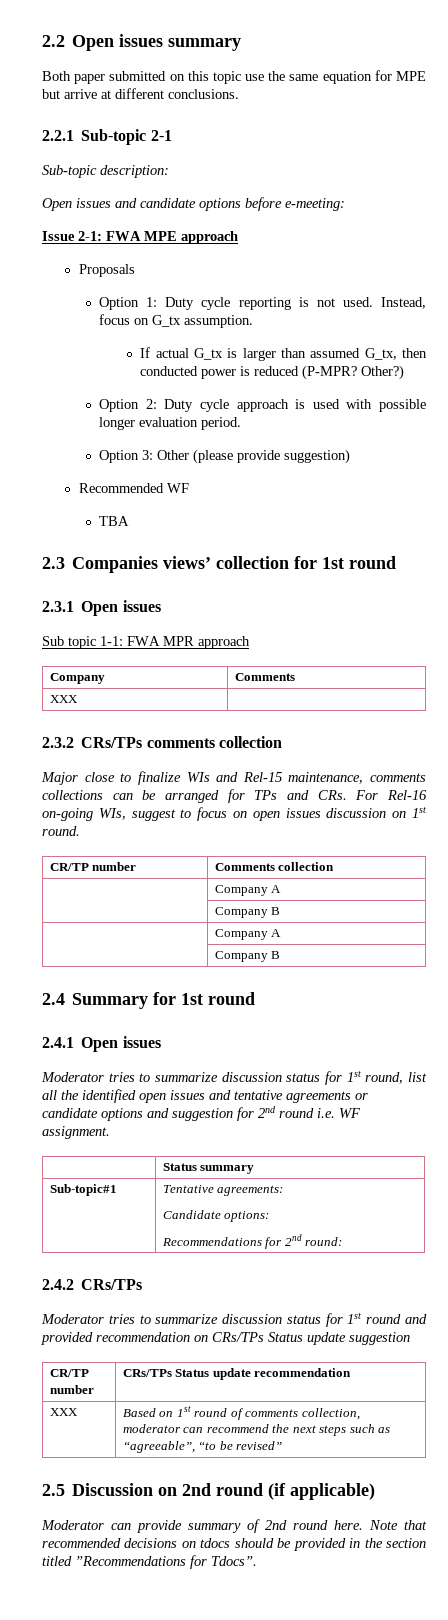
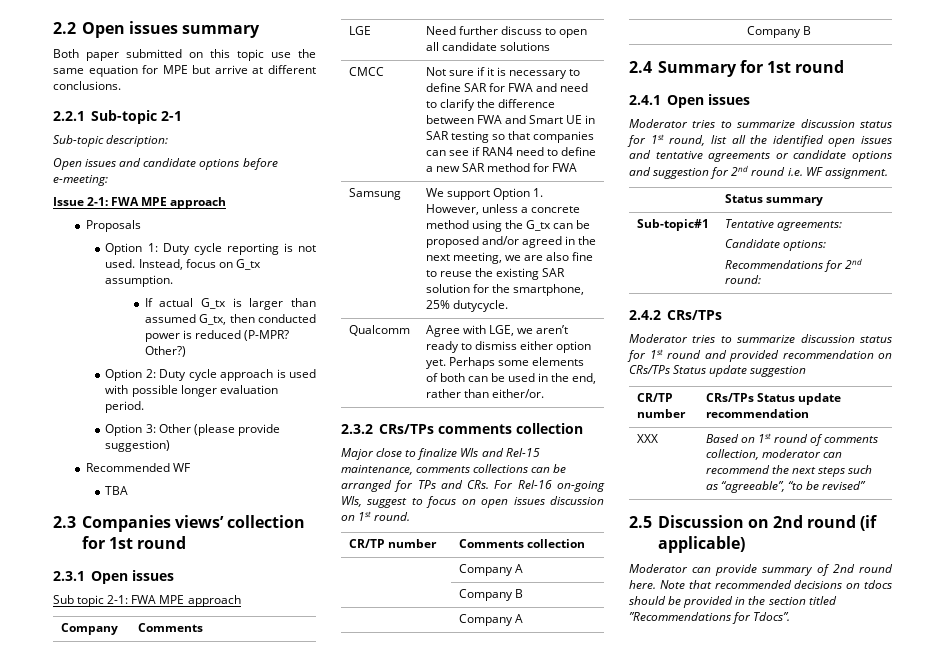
[100,636,194,646] 1-1: FWA MPR -> [107,595,185,604] 2-1: FWA MPE
[49,695,78,703] XXX | -> [348,26,371,35] [425,26,588,38] [425,42,550,51] [348,67,384,76] [425,67,581,79] [425,83,589,92] [425,99,555,111] [425,115,596,124] [425,131,595,143] [425,147,597,156] [425,163,578,172] [348,188,401,200] [425,188,543,200] [425,204,580,215] [425,220,591,232] [425,236,597,248] [425,252,594,264] [425,268,566,280] [425,284,584,296] [425,300,508,312] [348,325,410,336] [425,325,569,337] [425,341,592,353] [425,357,584,369] [425,373,597,384] [425,389,544,398] LGE | Need further discuss to open all candidate solutions // CMCC | Not sure if it is necessary to define SAR for FWA and need to clarify the difference between FWA and Smart UE in SAR testing so that companies can see if RAN4 need to define a new SAR method for FWA // Samsung | We support Option 1. However, unless a concrete method using the G_tx can be proposed and/or agreed in the next meeting, we are also fine to reuse the existing SAR solution for the smartphone, 25% dutycycle. // Qualcomm | Agree with LGE, we aren’t ready to dismiss either option yet. Perhaps some elements of both can be used in the end, rather than either/or.

